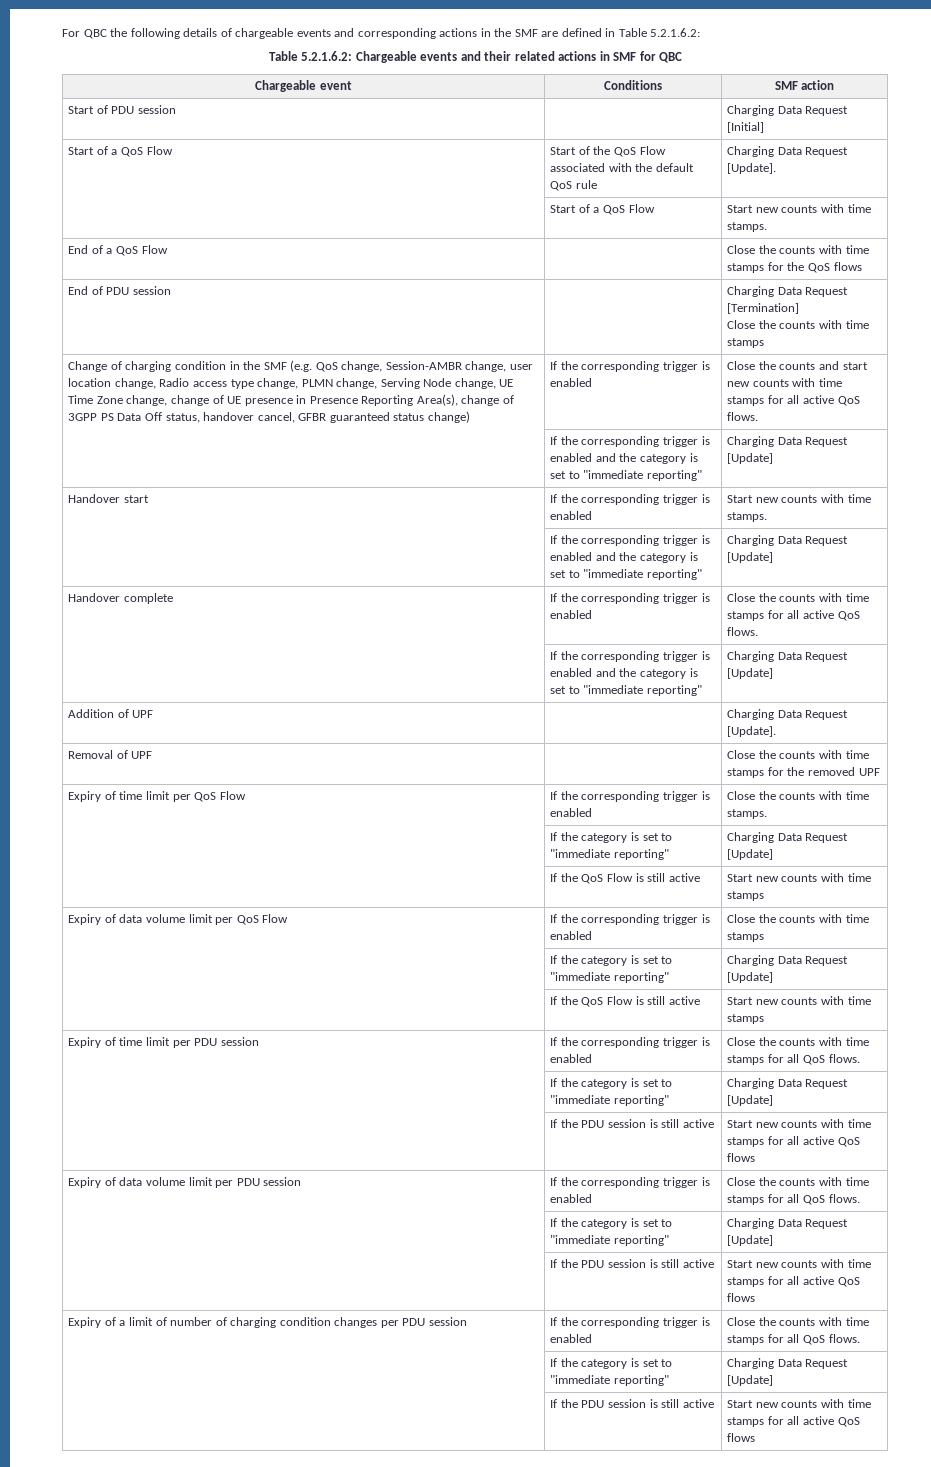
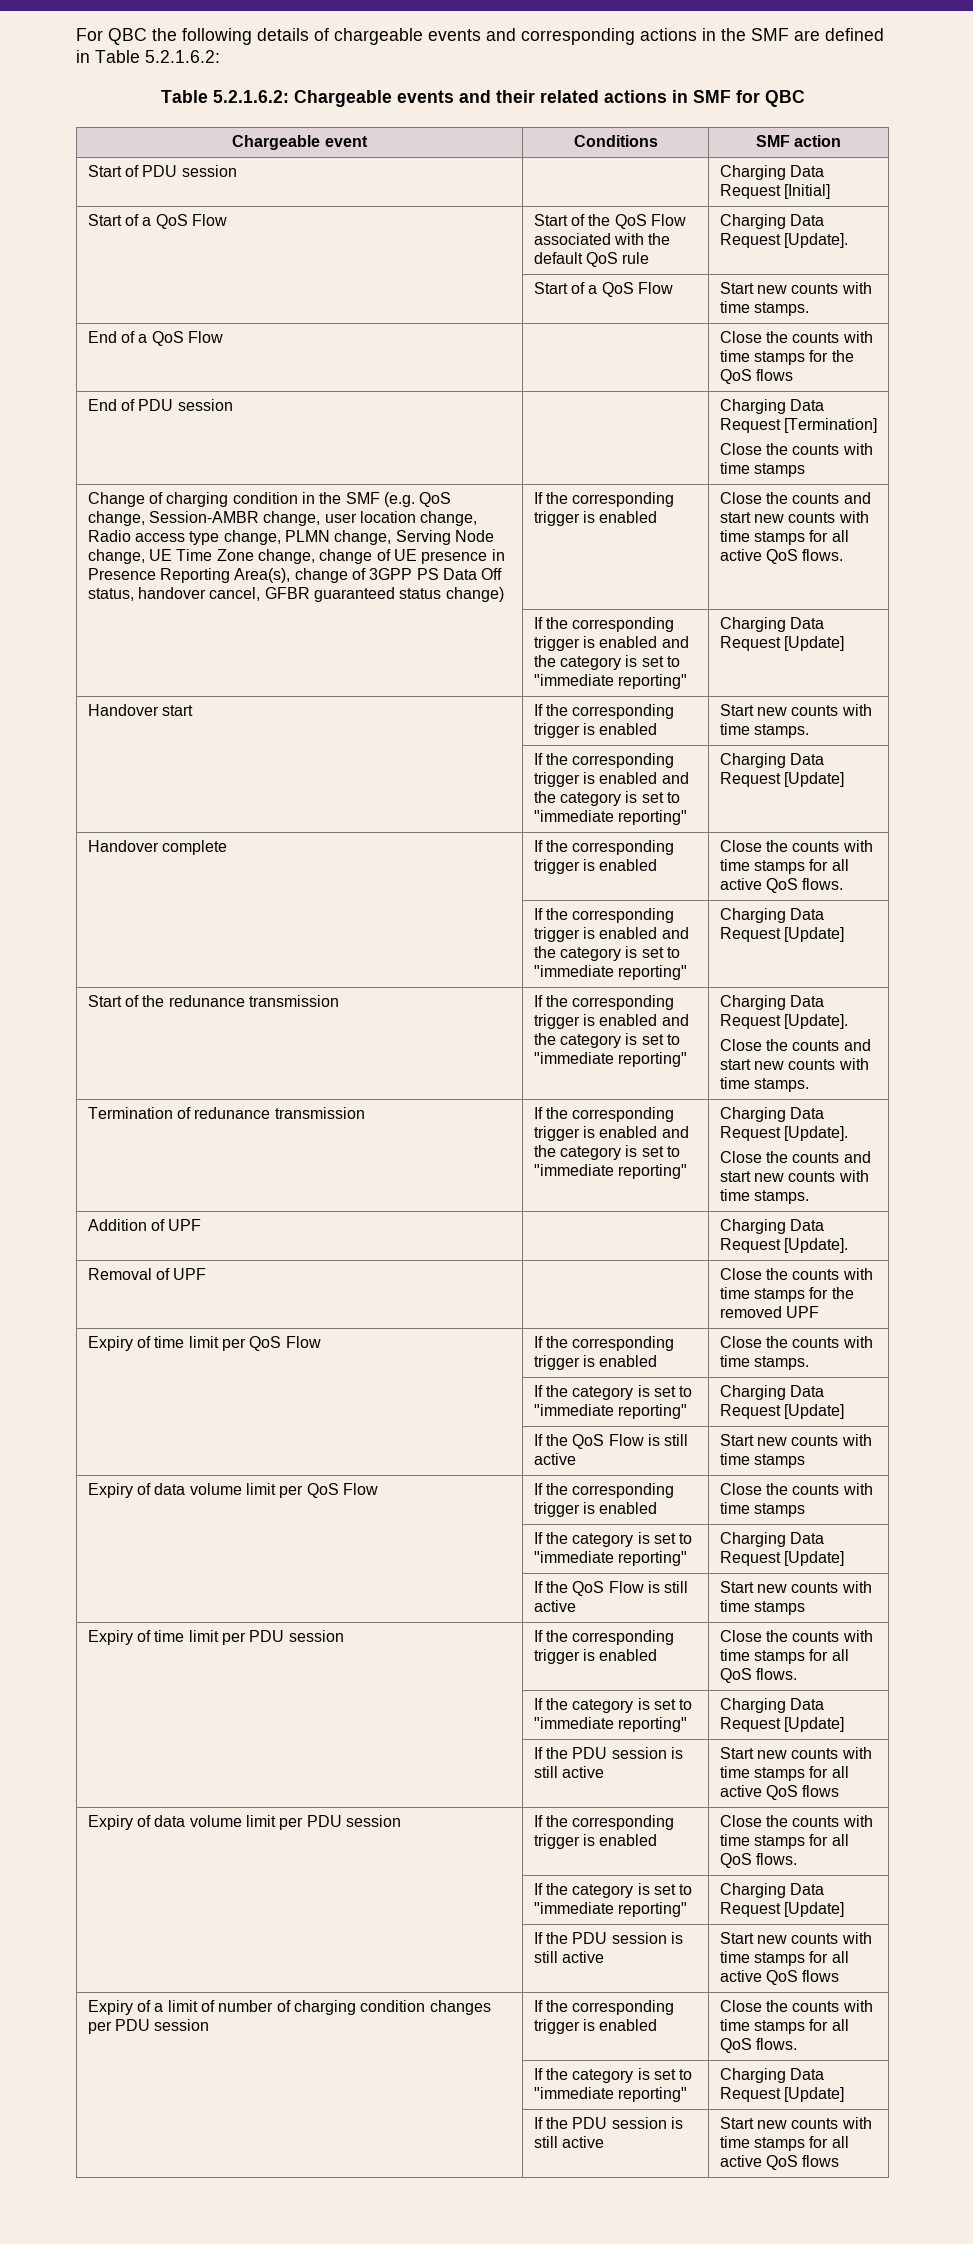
(774, 673) none -> [87,995,339,1007] [533,995,675,1010] [533,1014,689,1029] [533,1033,680,1048] [533,1052,688,1067] [719,995,825,1010] [719,1014,849,1029] [719,1039,871,1051] [719,1058,869,1070] [719,1077,810,1092] [87,1107,365,1119] [533,1107,675,1122] [533,1126,689,1141] [533,1145,680,1160] [533,1164,688,1179] [719,1107,825,1122] [719,1126,849,1141] [719,1151,871,1163] [719,1170,869,1182] [719,1189,810,1204] // Start of the redunance transmission | If the corresponding trigger is enabled and the category is set to "immediate reporting" | Charging Data Request [Update]. // Close the counts and start new counts with time stamps. // Termination of redunance transmission | If the corresponding trigger is enabled and the category is set to "immediate reporting" | Charging Data Request [Update]. // Close the counts and start new counts with time stamps.

